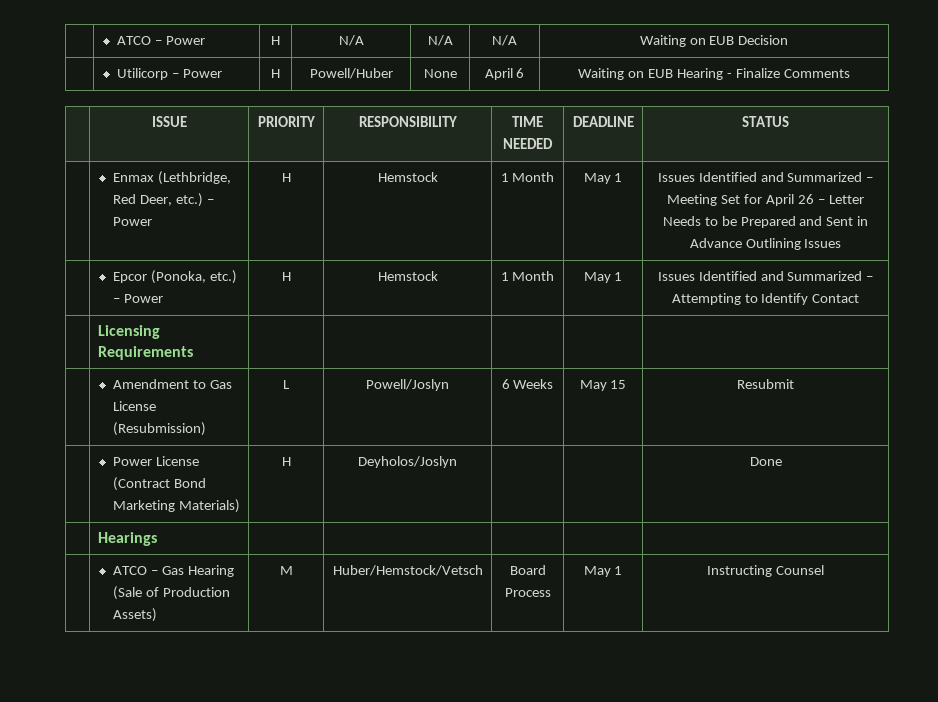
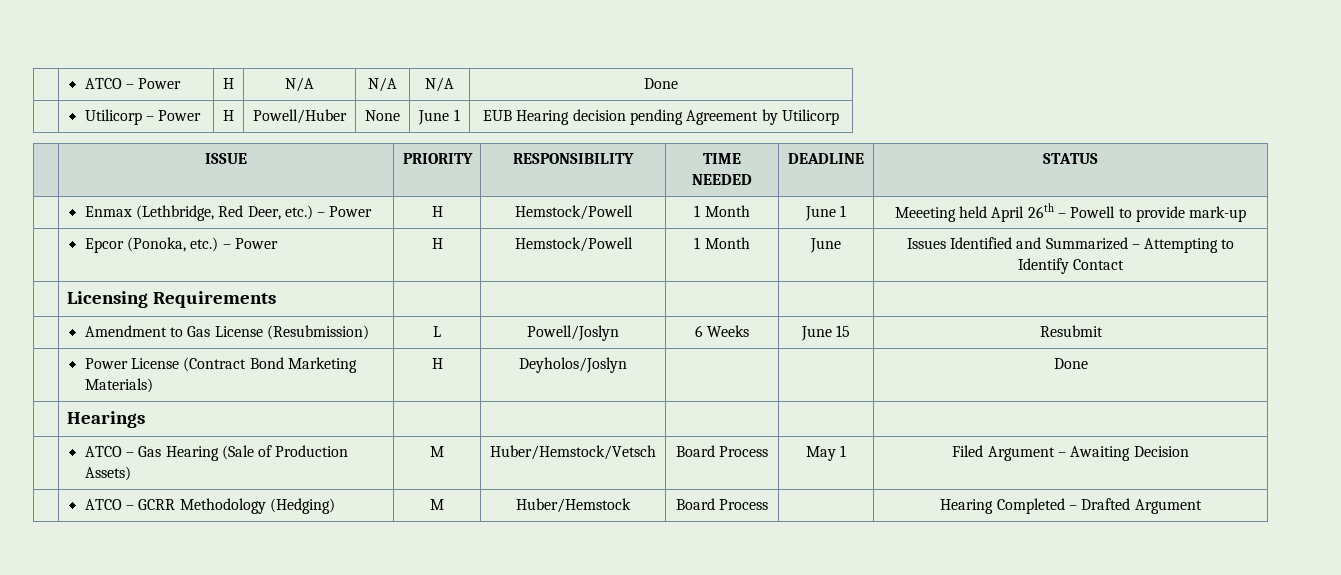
[639,35,789,47] Waiting on EUB Decision -> [644,78,679,89] Done
[484,68,525,80] [578,68,850,80] April 6 | Waiting on EUB Hearing - Finalize Comments -> [418,109,460,125] [483,109,839,125] June 1 | EUB Hearing decision pending Agreement by Utilicorp
[377,172,438,182] [500,172,555,182] [583,173,623,184] [657,172,874,182] [667,194,864,206] [662,216,869,228] [689,238,842,250] Hemstock | 1 Month | May 1 | Issues Identified and Summarized – Meeting Set for April 26 – Letter Needs to be Prepared and Sent in Advance Outlining Issues -> [514,205,633,220] [694,205,750,217] [804,205,847,221] [894,203,1247,222] Hemstock/Powell | 1 Month | June 1 | Meeeting held April 26th – Powell to provide mark-up
[377,271,438,281] [500,271,555,281] [583,272,623,283] Hemstock | 1 Month | May 1 -> [514,237,633,252] [694,237,750,249] [810,238,842,253] Hemstock/Powell | 1 Month | June
[579,380,607,391] May -> [800,326,832,341] June
[707,565,824,577] Instructing Counsel -> [952,445,1189,461] [84,498,335,514] [430,499,444,510] [516,498,631,513] [675,498,769,510] [940,498,1202,514] Filed Argument – Awaiting Decision // | ATCO – GCRR Methodology (Hedging) | M | Huber/Hemstock | Board Process | | Hearing Completed – Drafted Argument

